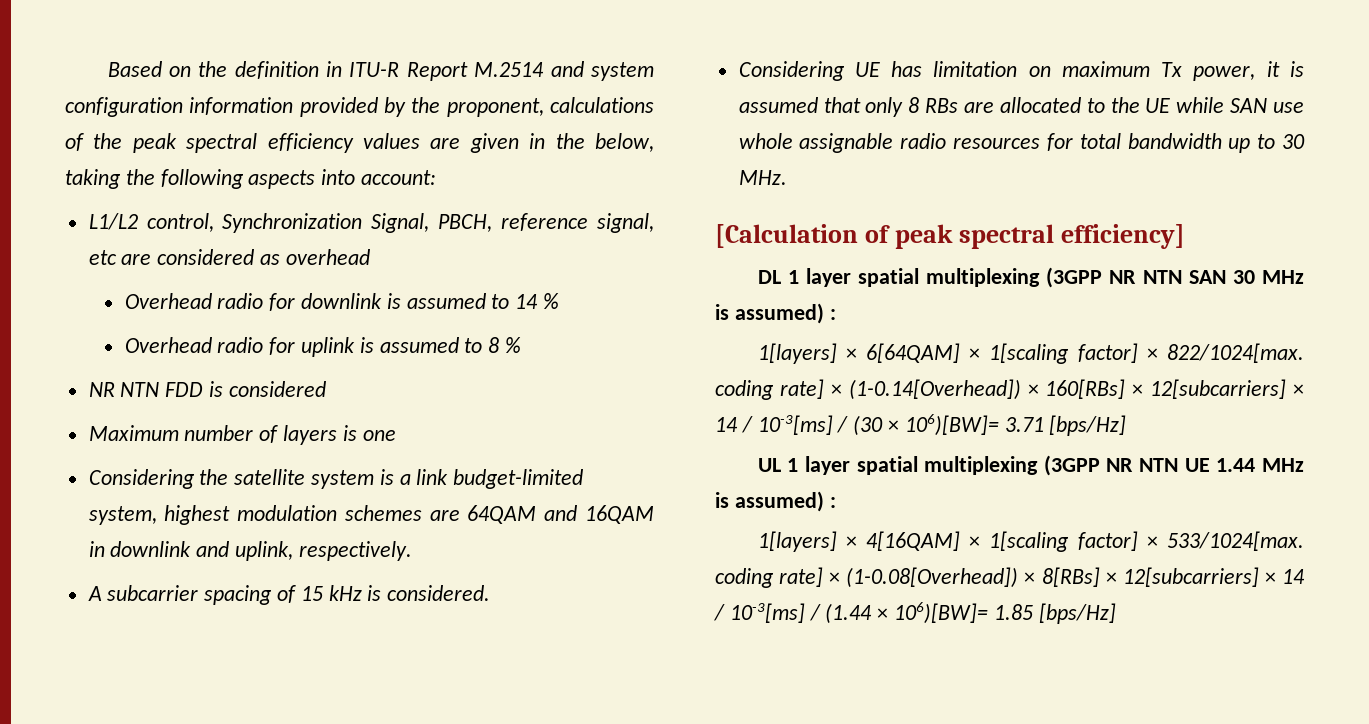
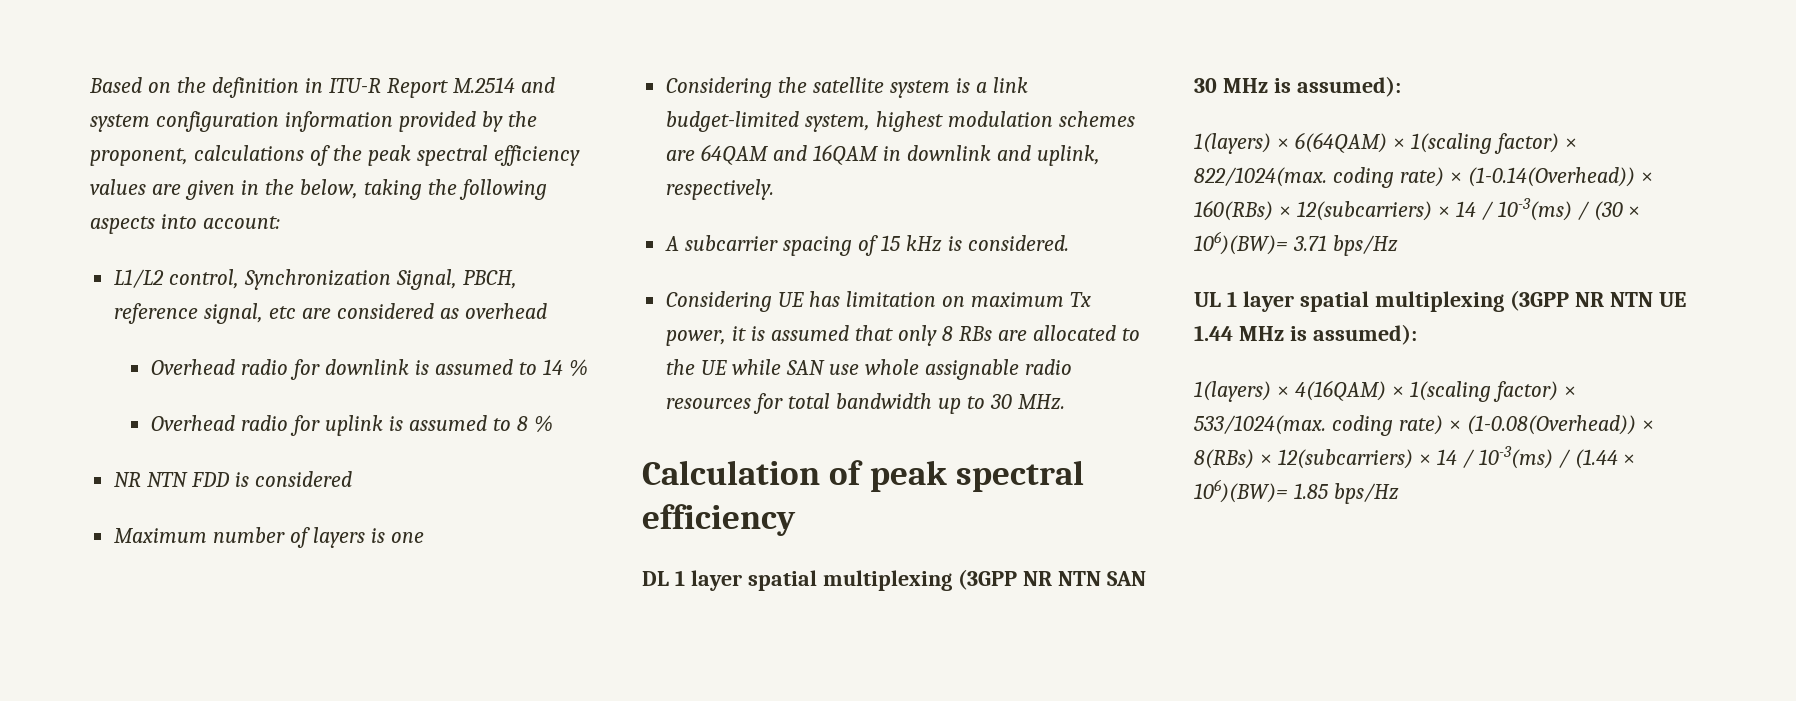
[715,224,858,248] [Calculation -> [642,460,820,485] Calculation
[1061,224,1186,249] efficiency] -> [642,504,796,536] efficiency
[734,303,836,324] [757,343,1304,364] [715,379,1304,400] [715,415,833,435] assumed) : // 1[layers] × 6[64QAM] × 1[scaling factor] × 822/1024[max. coding rate] × (1-0.14[Overhead]) × 160[RBs] × 12[subcarriers] × 14 / 10-3[ms] -> [1296,76,1401,97] [1194,132,1577,154] [1194,167,1653,188] [1194,198,1572,221] assumed): // 1(layers) × 6(64QAM) × 1(scaling factor) × 822/1024(max. coding rate) × (1-0.14(Overhead)) × 160(RBs) × 12(subcarriers) × 14 / 10-3(ms)
[904,414,1127,436] 106)[BW]= 3.71 [bps/Hz] -> [1194,231,1398,256] 106)(BW)= 3.71 bps/Hz
[734,491,836,512] [757,531,1304,552] [715,567,1305,588] [714,603,805,623] assumed) : // 1[layers] × 4[16QAM] × 1[scaling factor] × 533/1024[max. coding rate] × (1-0.08[Overhead]) × 8[RBs] × 12[subcarriers] × 14 / 10-3[ms] -> [1312,324,1417,345] [1194,380,1576,402] [1194,415,1654,436] [1194,446,1553,469] assumed): // 1(layers) × 4(16QAM) × 1(scaling factor) × 533/1024(max. coding rate) × (1-0.08(Overhead)) × 8(RBs) × 12(subcarriers) × 14 / 10-3(ms)
[894,602,1116,624] 106)[BW]= 1.85 [bps/Hz] -> [1194,479,1399,504] 106)(BW)= 1.85 bps/Hz

